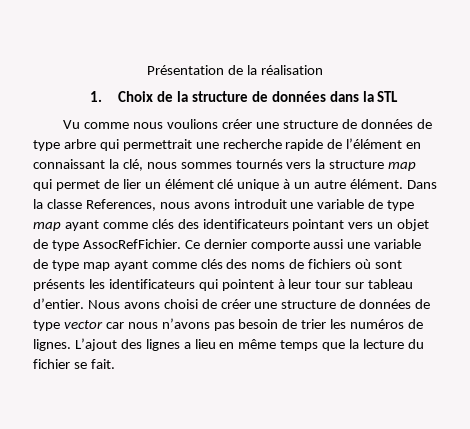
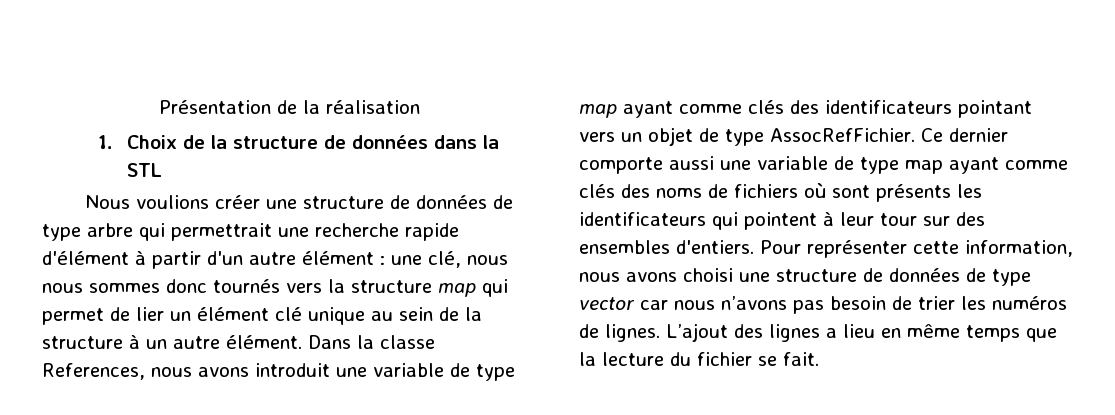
[63,120,164,129] Vu comme nous -> [84,195,130,209] Nous
[327,138,422,149] [33,159,232,171] de l’élément en connaissant la clé, nous sommes -> [42,251,508,269] [42,279,207,293] d'élément à partir d'un autre élément : une clé, nous nous sommes donc
(280, 185) none -> [371,307,482,321] [42,336,123,349] au sein de la structure
[368,279,414,289] [33,298,251,309] tableau d’entier. Nous avons choisi de créer -> [956,212,985,226] [579,240,1073,258] [579,268,733,282] des ensembles d'entiers. Pour représenter cette information, nous avons choisi

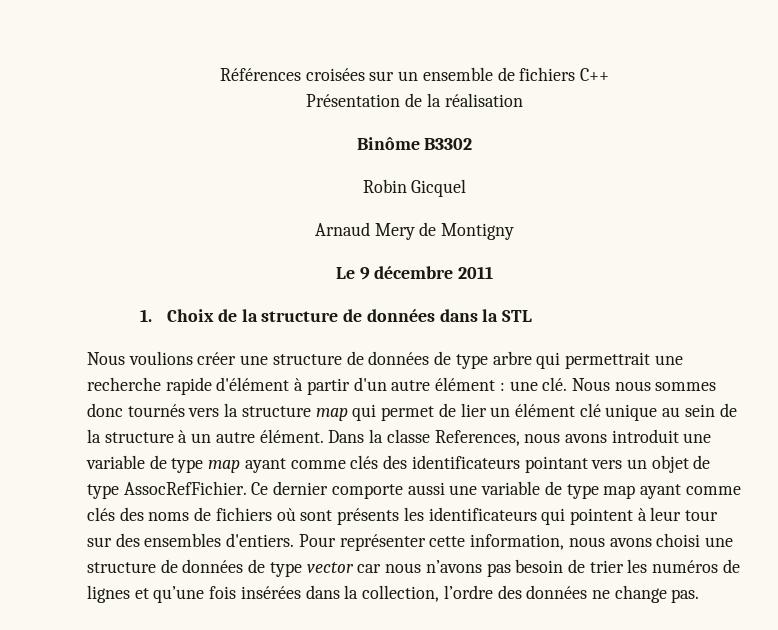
[158,100,420,114] Présentation de la réalisation -> [219,67,610,81] [306,93,523,107] [356,137,473,150] [362,179,467,197] [314,222,515,240] [335,266,494,280] Références croisées sur un ensemble de fichiers C++ // Présentation de la réalisation // Binôme B3302 // Robin Gicquel // Arnaud Mery de Montigny // Le 9 décembre 2011
[428,251,508,268] clé, nous -> [542,377,610,391] clé. Nous
[605,323,1057,342] [579,352,819,366] lignes. L’ajout des lignes a lieu en même temps que la lecture du fichier se fait. -> [87,585,700,603] lignes et qu’une fois insérées dans la collection, l’ordre des données ne change pas.

